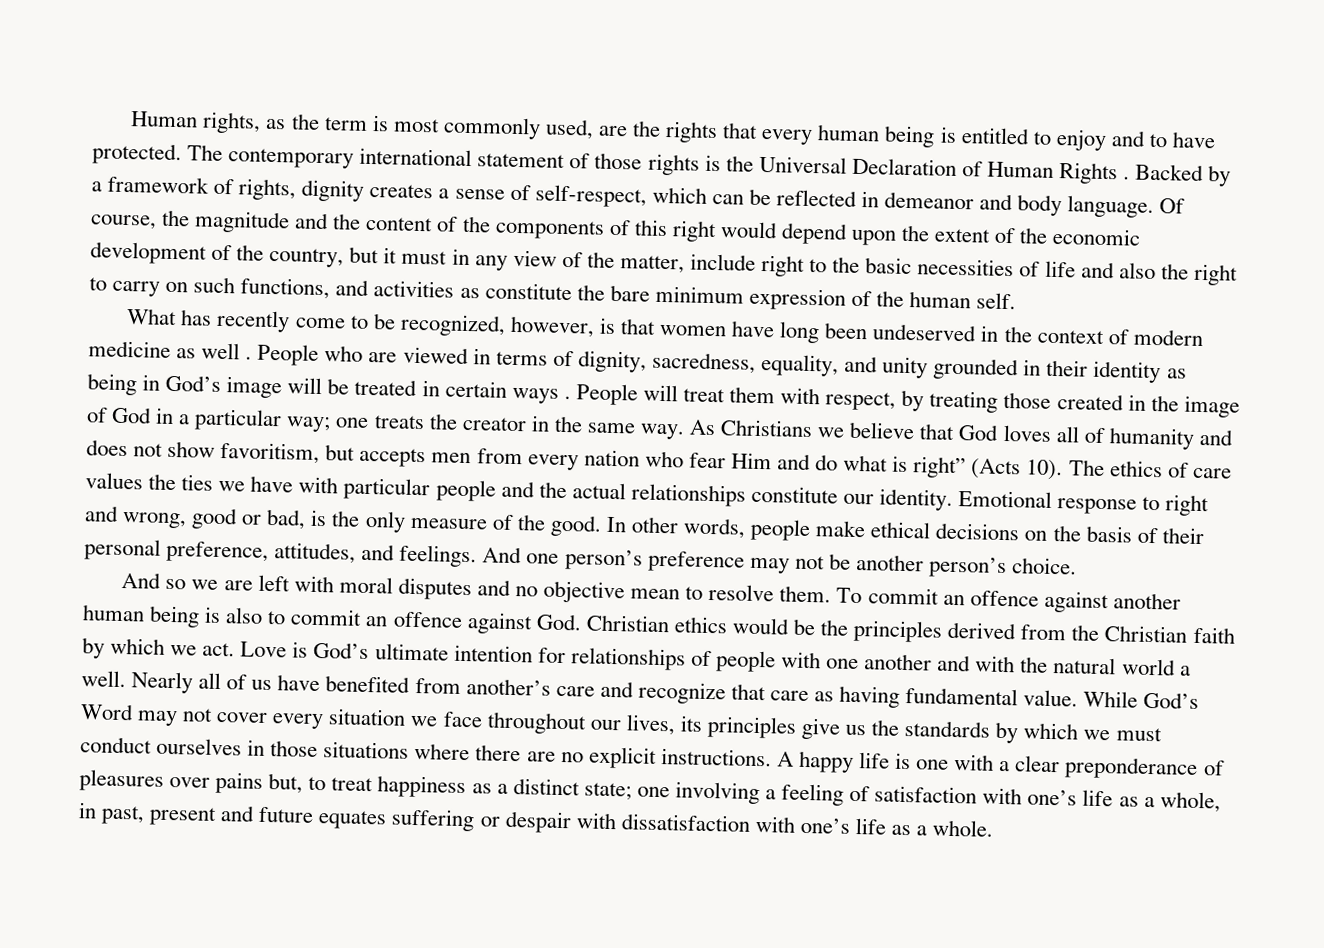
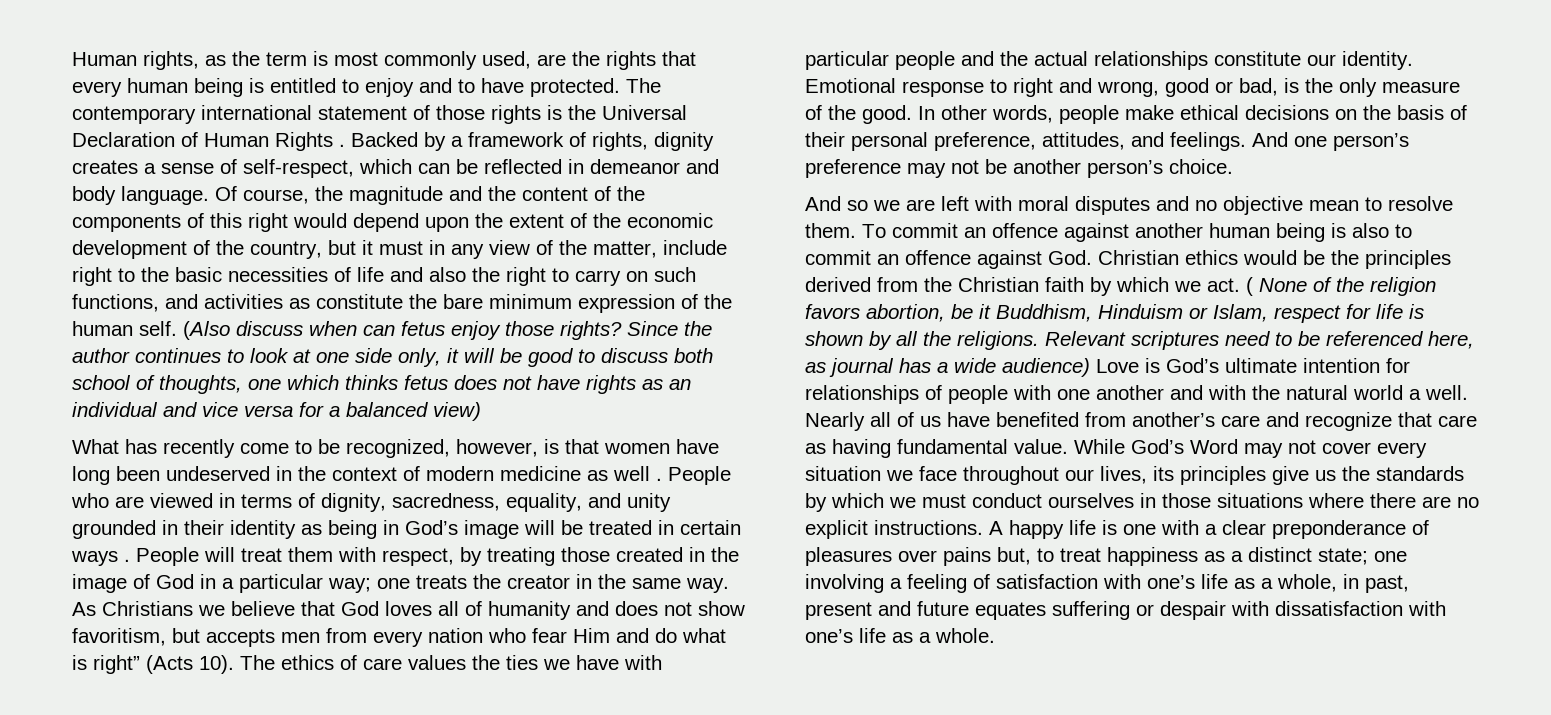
(1017, 301) none -> [183,321,712,340] [72,348,713,367] [72,375,691,394] [72,402,481,421] (Also discuss when can fetus enjoy those rights? Since the author continues to look at one side only, it will be good to discuss both school of thoughts, one which thinks fetus does not have rights as an individual and vice versa for a balanced view)
(236, 649) none -> [1246,277,1436,296] [805,304,1424,323] [805,331,1474,350] [805,358,1090,377] ( None of the religion favors abortion, be it Buddhism, Hinduism or Islam, respect for life is shown by all the religions. Relevant scriptures need to be referenced here, as journal has a wide audience)

